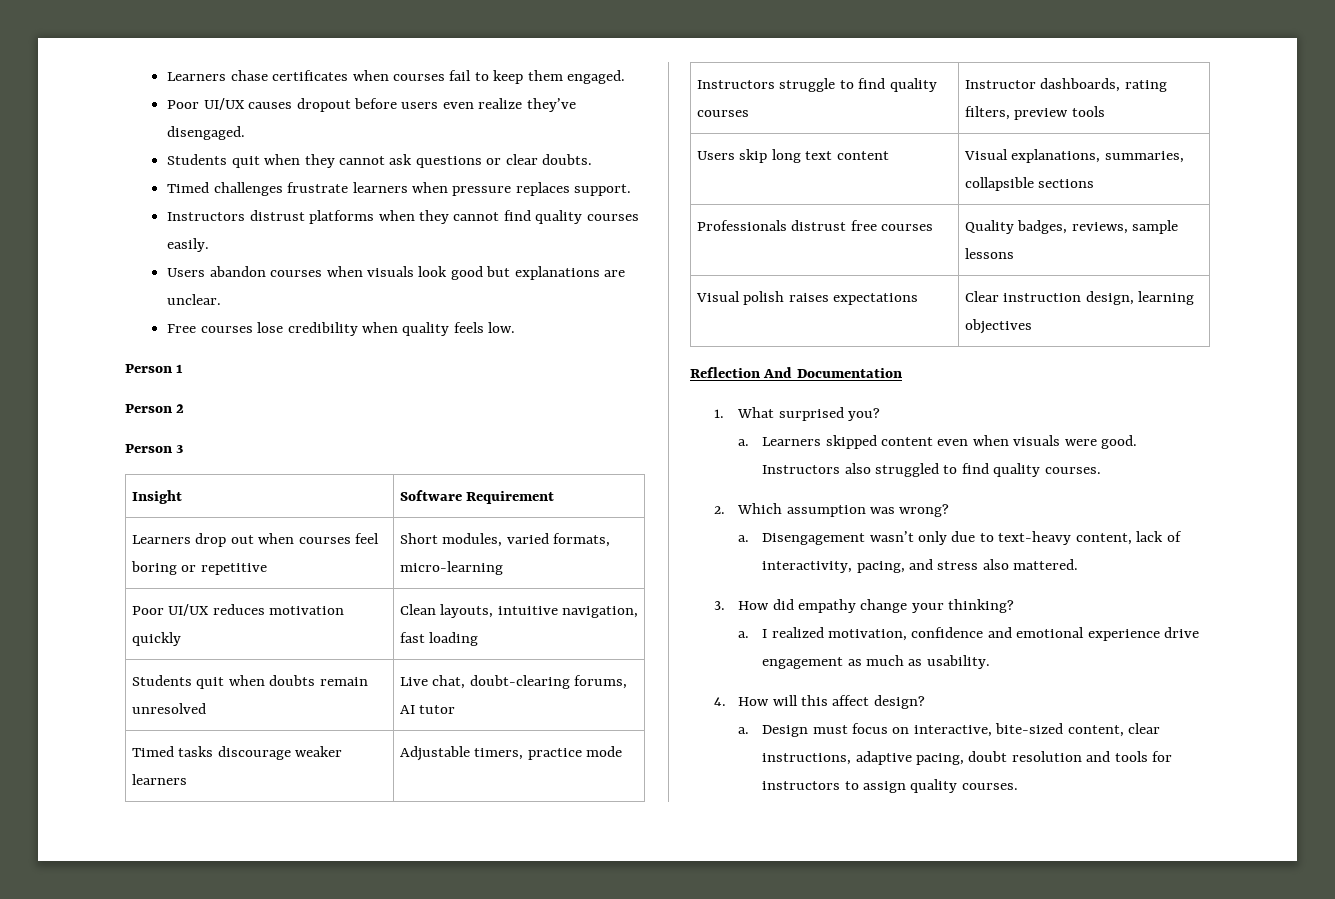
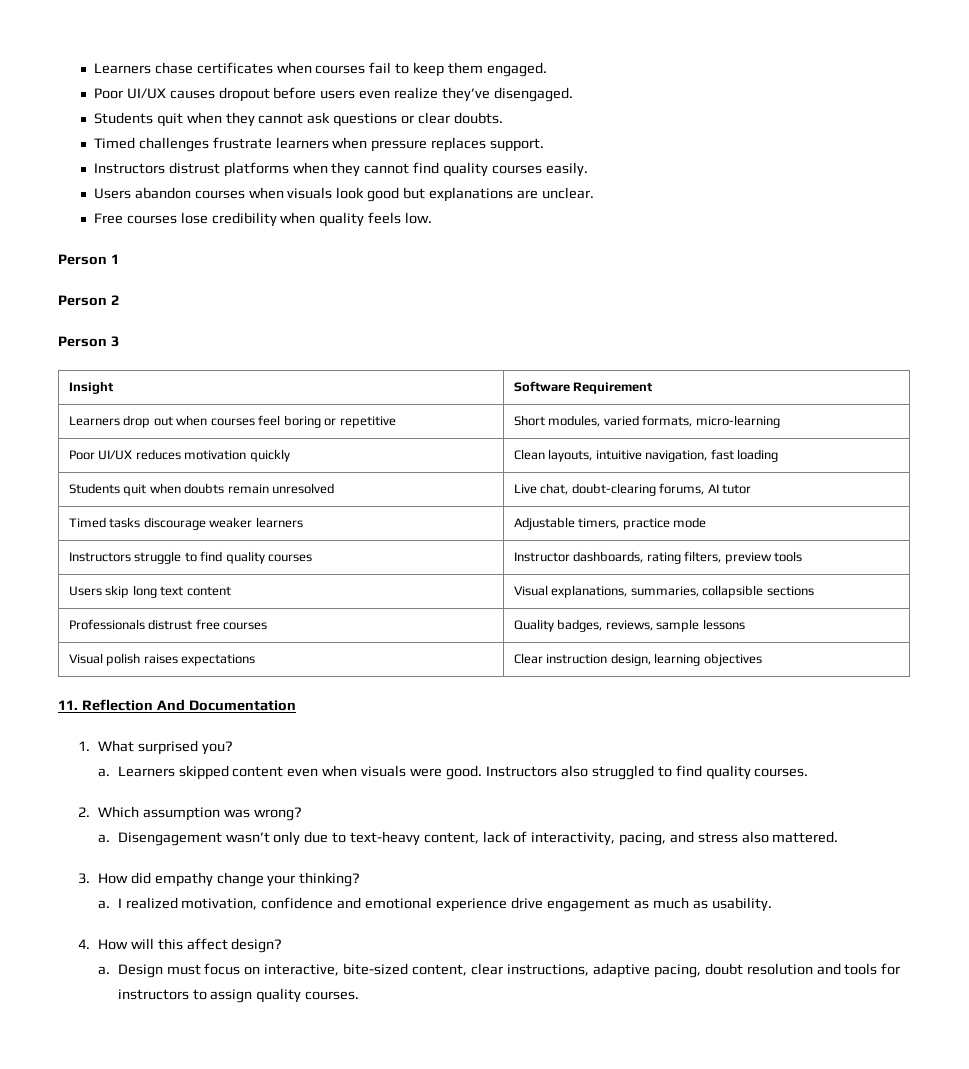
(1032, 326) none -> [58,700,78,710] 11.

